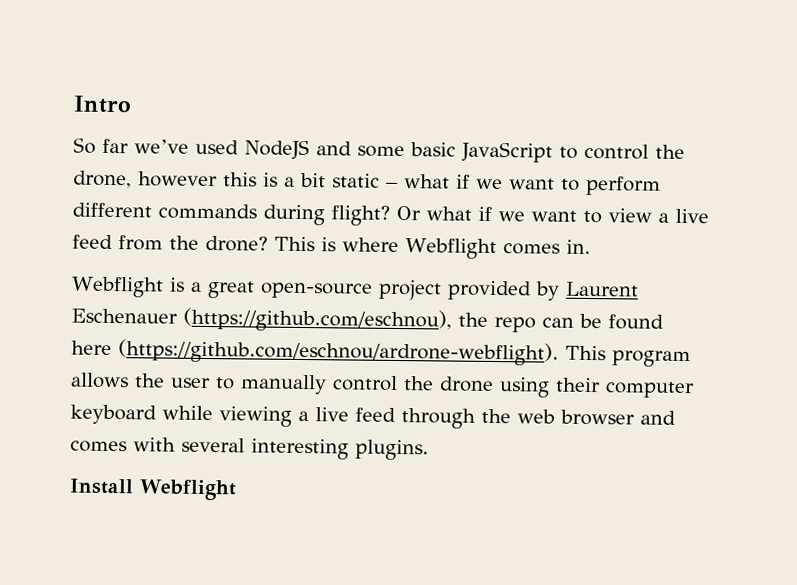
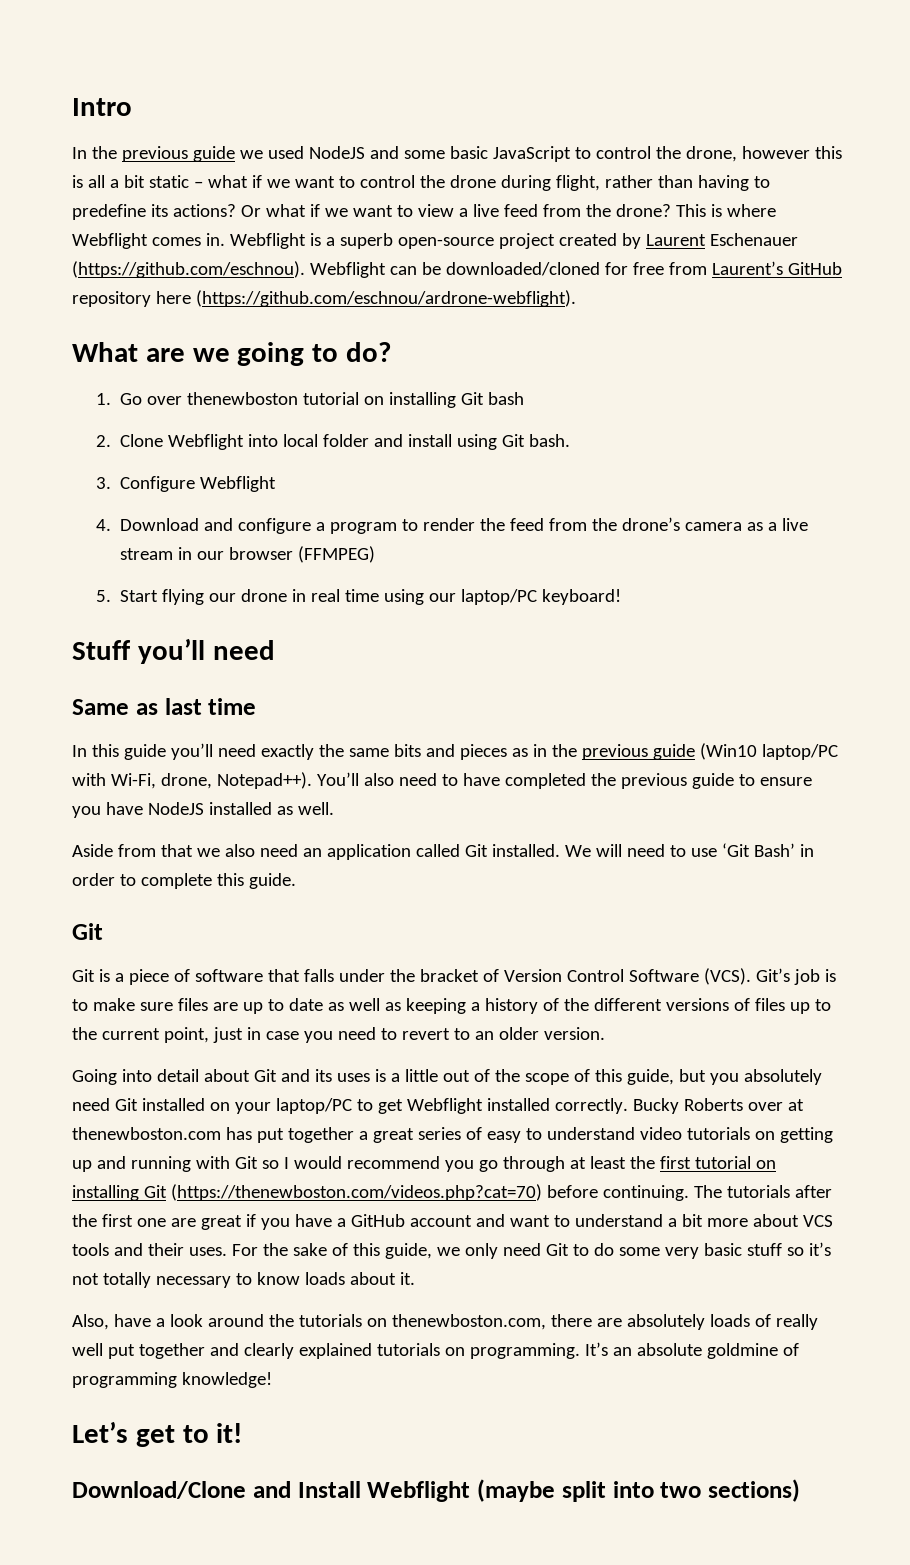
[73,137,189,154] So far we’ve -> [72,146,263,162] In the previous guide we
(278, 179) none -> [87,175,105,188] all
[586,175,661,196] [72,202,390,226] perform different commands during flight? -> [359,175,770,191] [72,204,236,220] control the drone during flight, rather than having to predefine its actions?
(591, 247) // -> (225, 239) none
[206,280,255,299] great -> [339,233,393,249] superb
[446,280,532,301] provided -> [558,233,617,246] created
[183,307,664,333] [71,339,691,368] [70,372,695,399] [70,404,676,429] [70,437,429,461] [69,478,237,501] (https://github.com/eschnou), the repo can be found here (https://github.com/eschnou/ardrone-webflight). This program allows the user to manually control the drone using their computer keyboard while viewing a live feed through the web browser and comes with several interesting plugins. // Install Webflight -> [72,261,842,278] [72,290,576,307] [72,342,392,366] [95,392,525,408] [95,434,571,450] [95,476,277,492] [95,517,809,534] [120,546,376,563] [95,589,622,605] [72,638,275,664] [72,698,257,715] [72,743,838,760] [72,772,812,789] [72,802,334,818] [72,843,814,860] [72,873,296,889] [72,923,103,940] [72,968,836,985] [72,998,831,1014] [72,1027,605,1043] [72,1069,822,1085] [72,1098,804,1114] [72,1127,833,1143] [72,1156,776,1172] [72,1184,832,1201] [72,1214,833,1230] [72,1242,831,1259] [72,1272,415,1288] [72,1314,818,1330] [72,1342,799,1359] [72,1372,272,1388] [72,1421,243,1447] [72,1479,800,1502] (https://github.com/eschnou). Webflight can be downloaded/cloned for free from Laurent’s GitHub repository here (https://github.com/eschnou/ardrone-webflight). // What are we going to do? // 1. Go over thenewboston tutorial on installing Git bash // 2. Clone Webflight into local folder and install using Git bash. // 3. Configure Webflight // 4. Download and configure a program to render the feed from the drone’s camera as a live stream in our browser (FFMPEG) // 5. Start flying our drone in real time using our laptop/PC keyboard! // Stuff you’ll need // Same as last time // In this guide you’ll need exactly the same bits and pieces as in the previous guide (Win10 laptop/PC with Wi-Fi, drone, Notepad++). You’ll also need to have completed the previous guide to ensure you have NodeJS installed as well. // Aside from that we also need an application called Git installed. We will need to use ‘Git Bash’ in order to complete this guide. // Git // Git is a piece of software that falls under the bracket of Version Control Software (VCS). Git’s job is to make sure files are up to date as well as keeping a history of the different versions of files up to the current point, just in case you need to revert to an older version. // Going into detail about Git and its uses is a little out of the scope of this guide, but you absolutely need Git installed on your laptop/PC to get Webflight installed correctly. Bucky Roberts over at thenewboston.com has put together a great series of easy to understand video tutorials on getting up and running with Git so I would recommend you go through at least the first tutorial on installing Git (https://thenewboston.com/videos.php?cat=70) before continuing. The tutorials after the first one are great if you have a GitHub account and want to understand a bit more about VCS tools and their uses. For the sake of this guide, we only need Git to do some very basic stuff so it’s not totally necessary to know loads about it. // Also, have a look around the tutorials on thenewboston.com, there are absolutely loads of really well put together and clearly explained tutorials on programming. It’s an absolute goldmine of programming knowledge! // Let’s get to it! // Download/Clone and Install Webflight (maybe split into two sections)

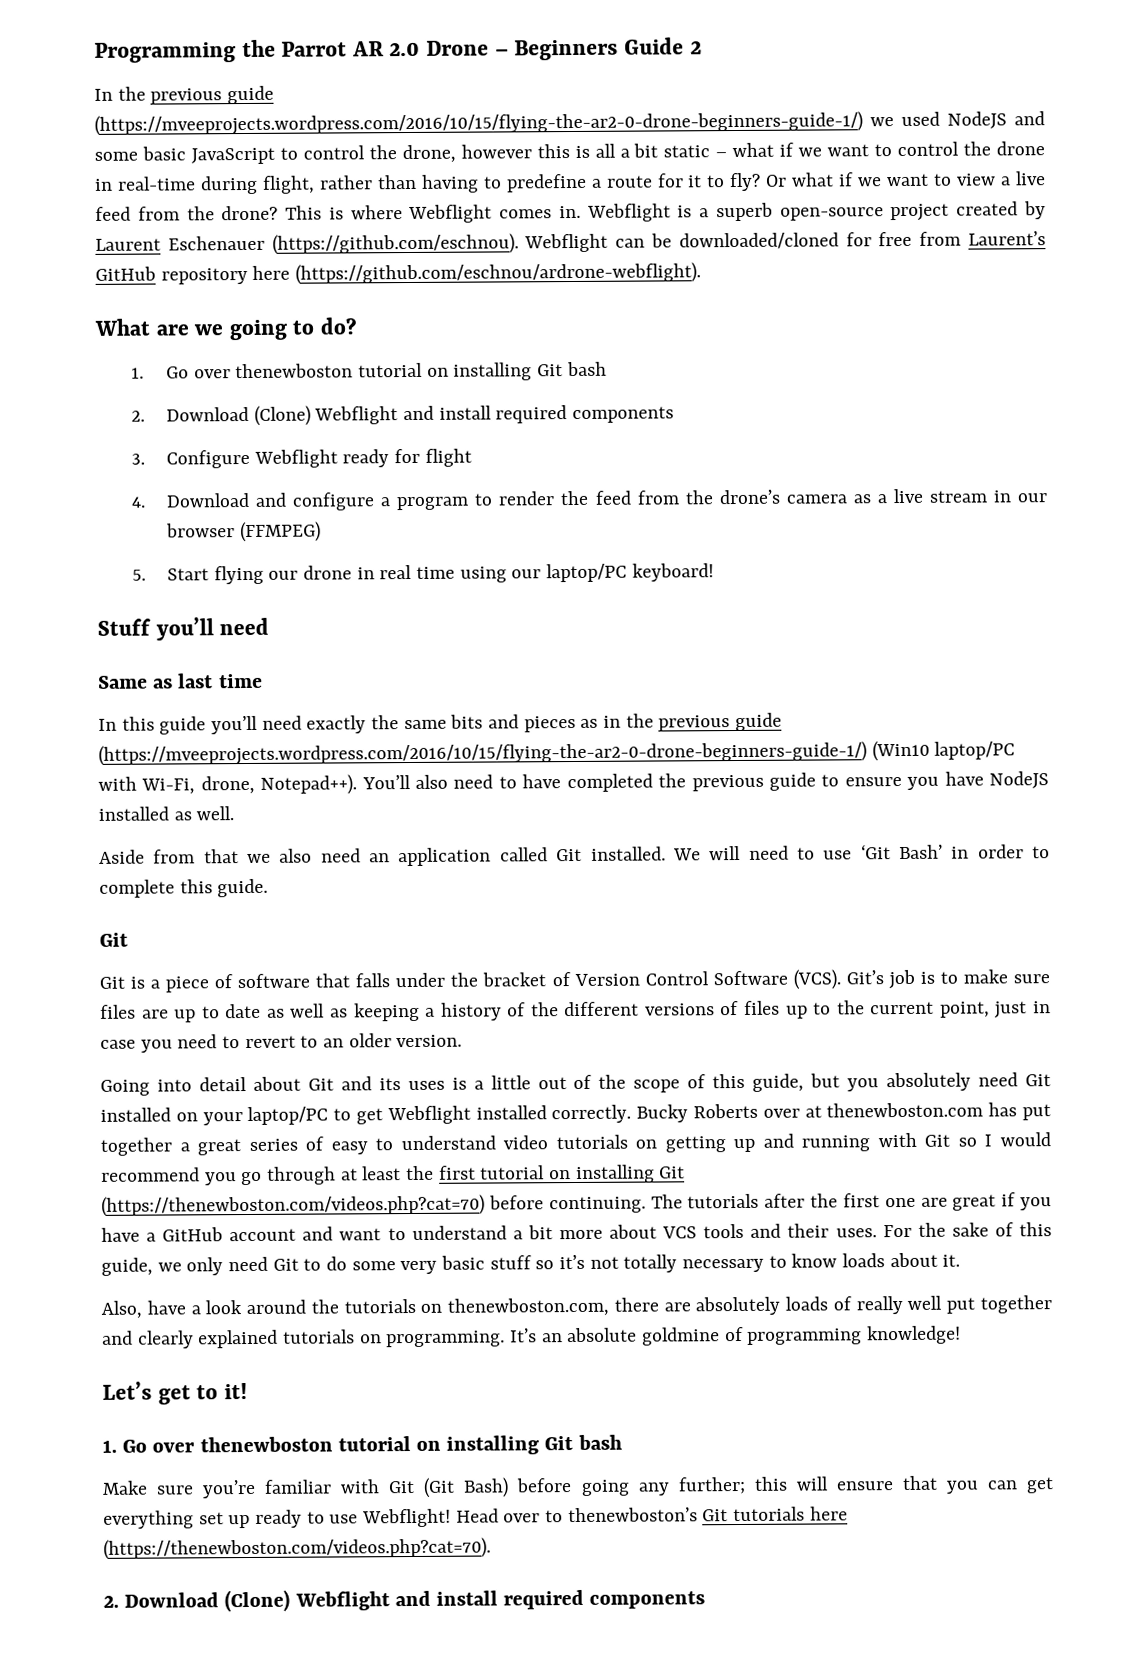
[72,98,132,116] Intro -> [94,37,702,63] Programming the Parrot AR 2.0 Drone – Beginners Guide 2
(235, 154) none -> [94,111,863,136] (https://mveeprojects.wordpress.com/2016/10/15/flying-the-ar2-0-drone-beginners-guide-1/)
(496, 181) none -> [94,176,196,191] in real-time
[150,204,236,217] its actions? -> [591,172,762,192] a route for it to fly?
[120,434,571,450] Clone Webflight into local folder and install using Git bash. -> [166,405,675,426] Download (Clone) Webflight and install required components
(277, 484) none -> [342,448,472,468] ready for flight
(695, 752) none -> [98,741,867,766] (https://mveeprojects.wordpress.com/2016/10/15/flying-the-ar2-0-drone-beginners-guide-1/)
[72,1479,800,1502] Download/Clone and Install Webflight (maybe split into two sections) -> [102,1434,622,1455] [102,1475,1054,1499] [103,1506,848,1529] [103,1537,491,1560] [103,1589,706,1613] 1. Go over thenewboston tutorial on installing Git bash // Make sure you’re familiar with Git (Git Bash) before going any further; this will ensure that you can get everything set up ready to use Webflight! Head over to thenewboston’s Git tutorials here (https://thenewboston.com/videos.php?cat=70). // 2. Download (Clone) Webflight and install required components

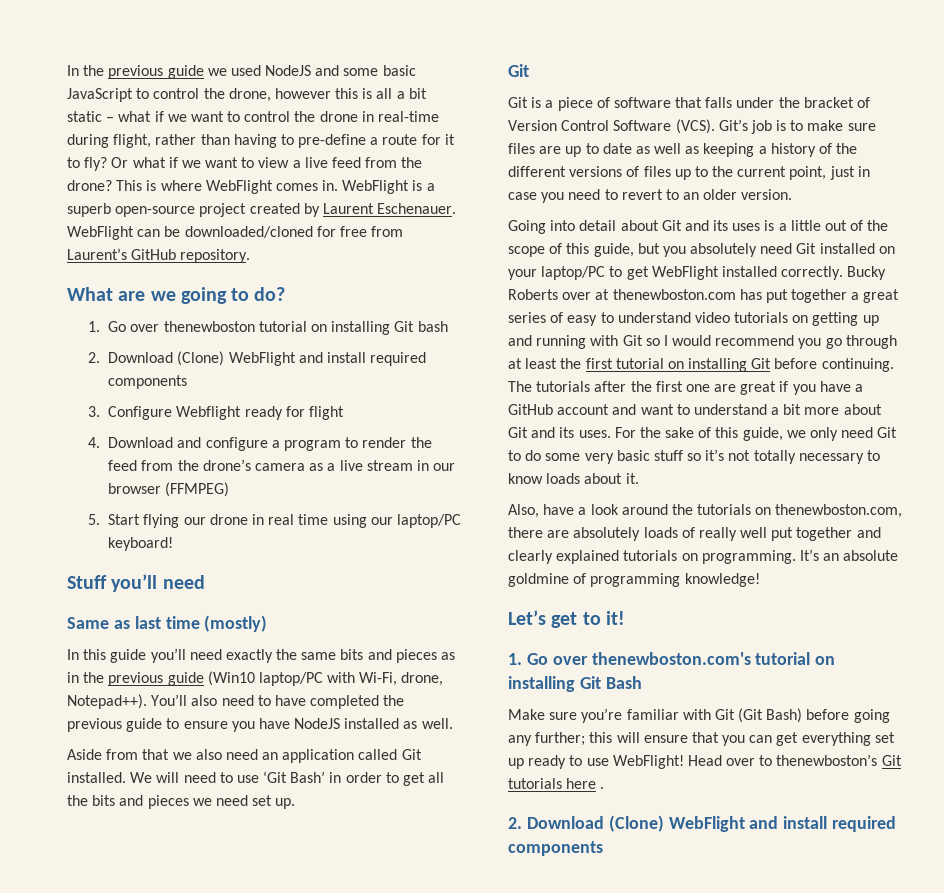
[94,37,702,63] Programming the Parrot AR 2.0 Drone – Beginners Guide 2 // -> (67, 70) none
[94,111,863,136] (https://mveeprojects.wordpress.com/2016/10/15/flying-the-ar2-0-drone-beginners-guide-1/) -> (204, 72) none
[505,173,587,193] predefine -> [298,134,367,148] pre-define
[408,204,493,224] Webflight -> [205,180,273,194] WebFlight
[586,203,671,222] Webflight -> [342,180,410,194] WebFlight
[167,233,609,255] Eschenauer (https://github.com/eschnou). Webflight -> [377,203,457,214] [67,226,134,240] Eschenauer. WebFlight
[160,262,702,285] repository here (https://github.com/eschnou/ardrone-webflight). -> [180,249,251,263] repository.
[314,406,399,425] Webflight -> [228,352,296,366] WebFlight
(263, 681) none -> [204,615,268,632] (mostly)
[98,741,867,766] (https://mveeprojects.wordpress.com/2016/10/15/flying-the-ar2-0-drone-beginners-guide-1/) -> (204, 679) none
[99,878,269,898] complete this guide. -> [403,772,445,786] [67,795,296,809] get all the bits and pieces we need set up.
[386,1105,471,1125] Webflight -> [651,266,719,280] WebFlight
[101,1194,485,1217] (https://thenewboston.com/videos.php?cat=70) -> (772, 363) none
[662,1223,830,1239] VCS tools and their -> [508,427,575,438] Git and its
[199,1434,622,1455] thenewboston tutorial on installing Git bash -> [591,652,836,665] [508,676,642,692] thenewboston.com's tutorial on installing Git Bash
[362,1508,452,1528] Webflight! -> [612,755,684,769] WebFlight!
[103,1537,491,1560] [103,1589,390,1613] (https://thenewboston.com/videos.php?cat=70). // 2. Download (Clone) Webflight -> [600,787,605,789] [508,815,745,832] . // 2. Download (Clone) WebFlight

